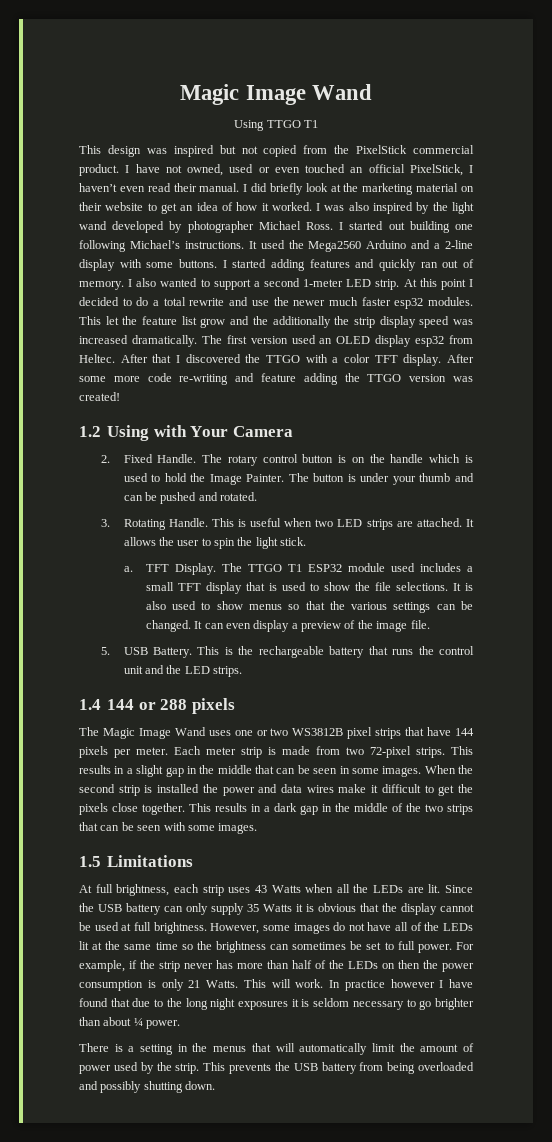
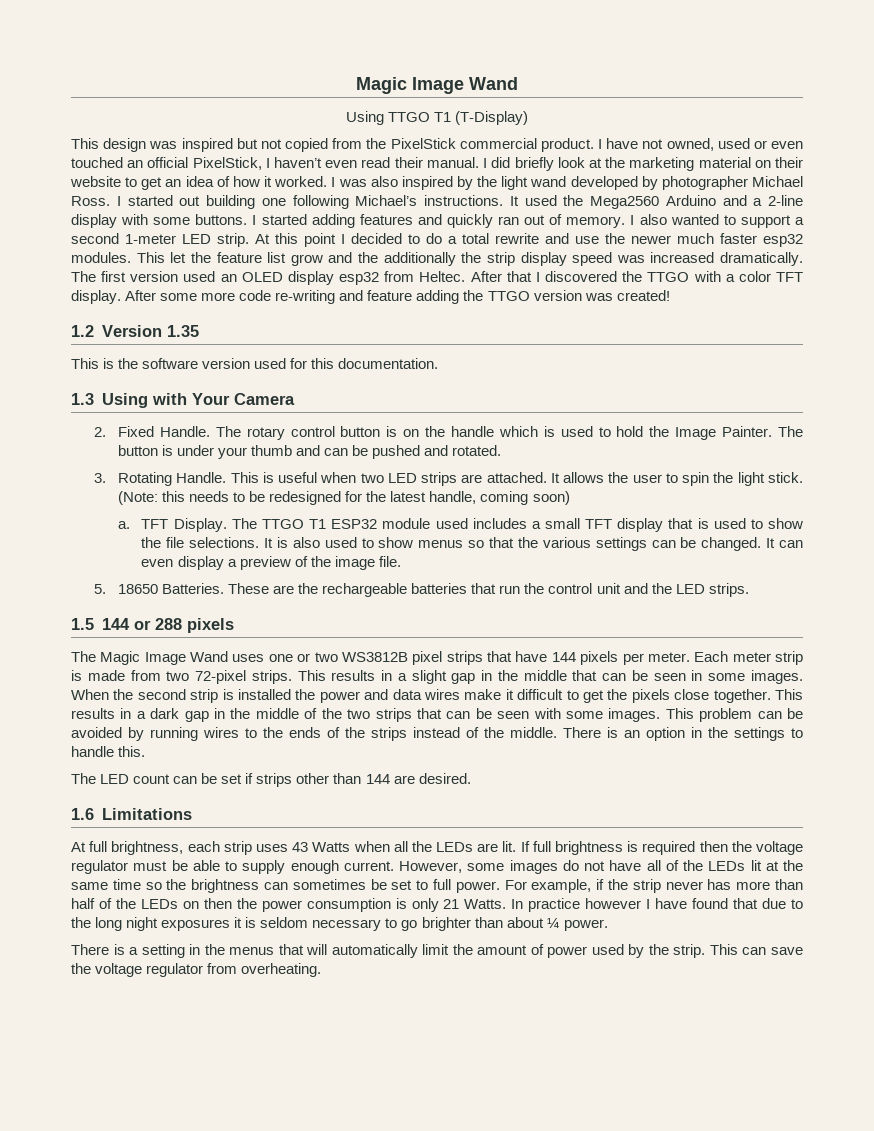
(318, 124) none -> [455,111,529,125] (T-Display)
(101, 431) none -> [101,325,199,337] [71,358,439,369] [71,393,94,405] Version 1.35 // This is the software version used for this documentation. // 1.3
(307, 541) none -> [117,491,570,505] (Note: this needs to be redesigned for the latest handle, coming soon)
[123,646,414,658] USB Battery. This is the rechargeable battery that runs -> [117,583,521,597] 18650 Batteries. These are the rechargeable batteries that run
[79,699,101,710] 1.4 -> [71,618,94,630] 1.5
[79,856,101,867] // 1.5 -> [665,708,803,722] [71,727,803,741] [71,746,146,757] [71,773,471,787] [71,808,94,820] This problem can be avoided by running wires to the ends of the strips instead of the middle. There is an option in the settings to handle this. // The LED count can be set if strips other than 144 are desired. // 1.6
[445,885,474,893] [79,903,474,915] [79,922,207,934] Since the USB battery can only supply 35 Watts it is obvious that the display cannot be used at full brightness. -> [520,841,803,855] [71,860,394,874] If full brightness is required then the voltage regulator must be able to supply enough current.
[243,979,324,988] This will work. -> (507, 904) none
[229,1062,474,1074] [79,1081,216,1093] prevents the USB battery from being overloaded and possibly shutting down. -> [742,947,803,955] [71,963,322,977] can save the voltage regulator from overheating.

